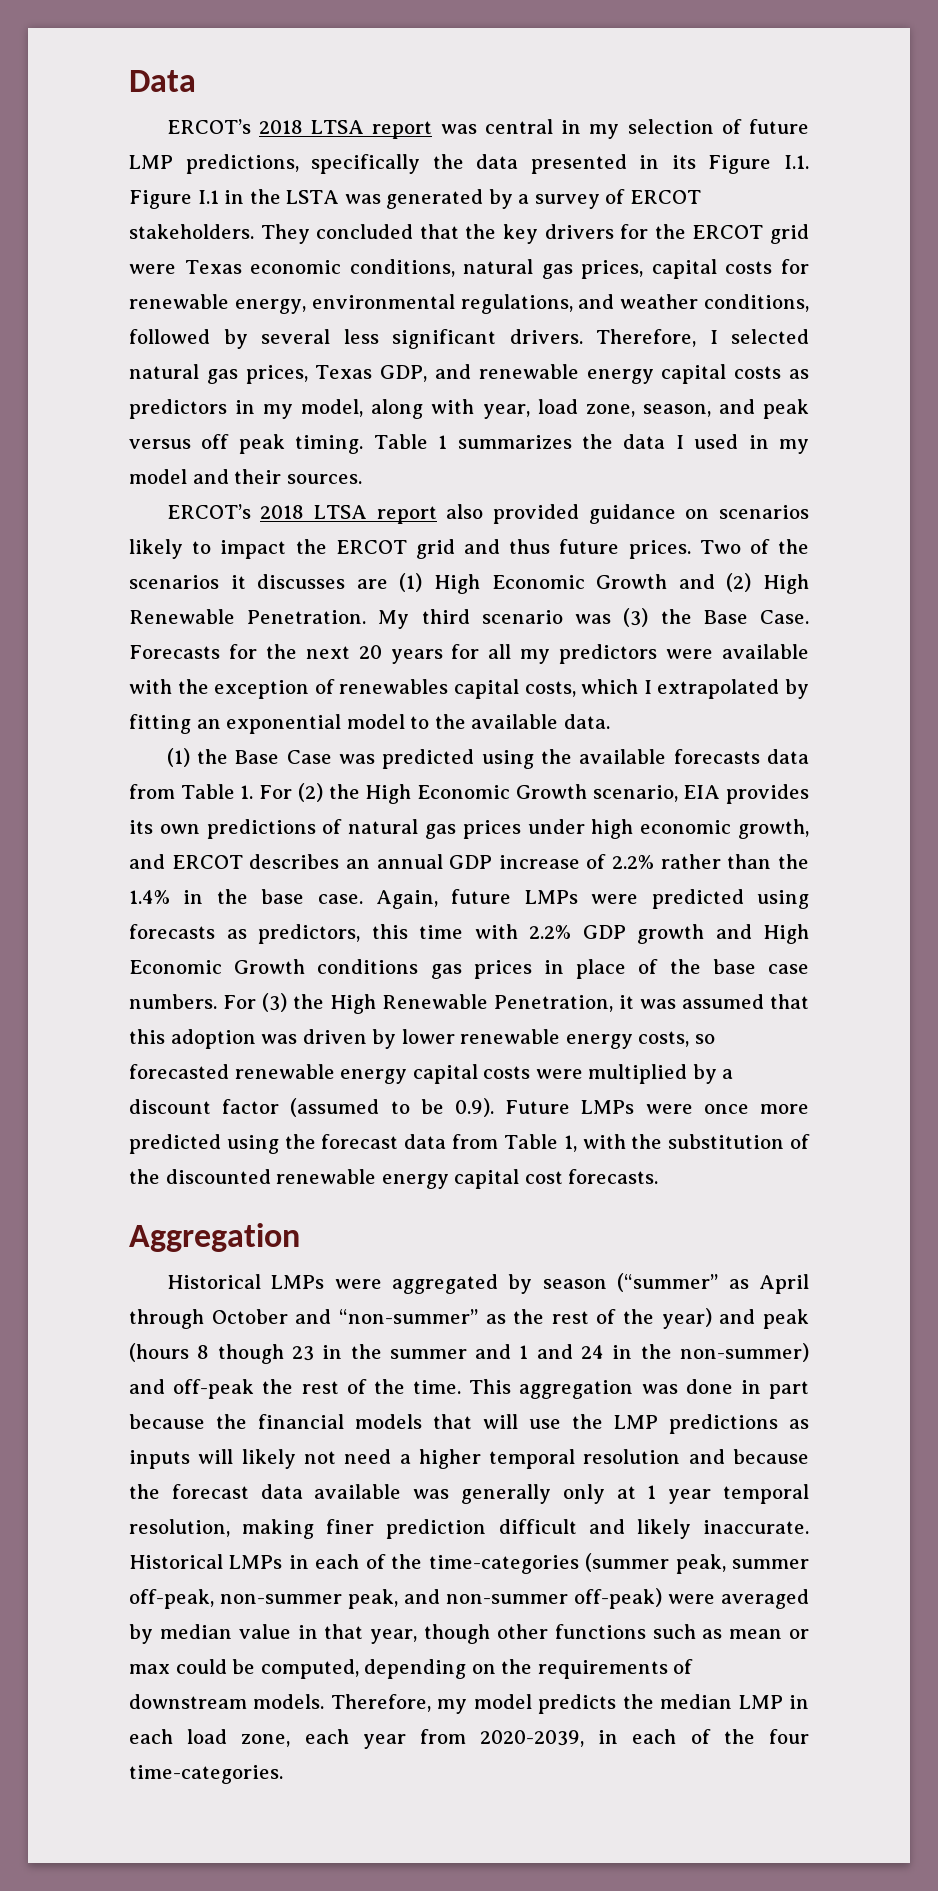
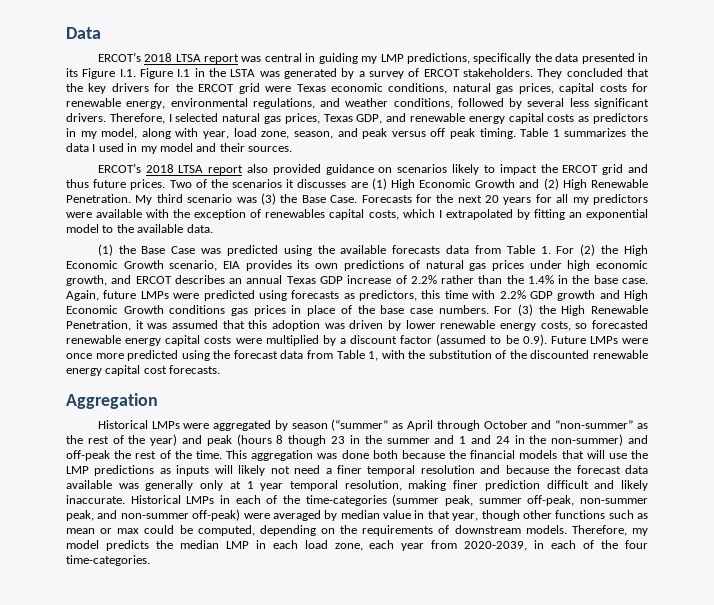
[589,119,809,139] my selection of future -> [318,53,378,64] guiding my
(443, 861) none -> [286,276,316,284] Texas
[740,1380,809,1399] in part -> [372,450,398,459] both
[418,1449,481,1469] higher -> [336,465,362,474] finer

